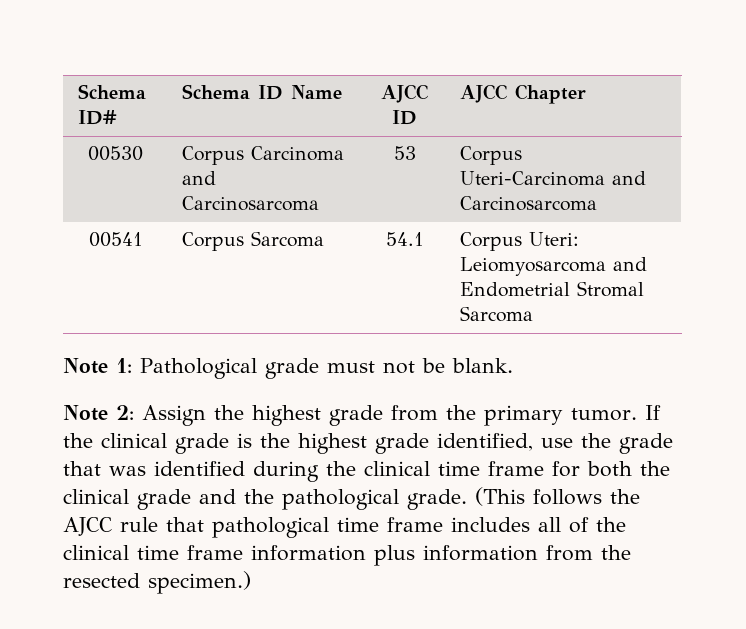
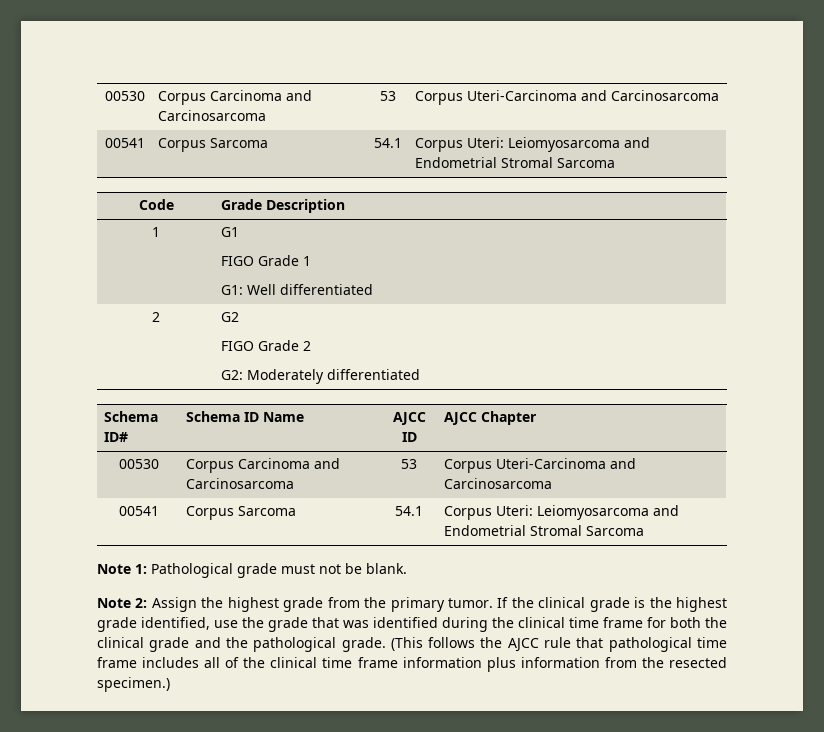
(77, 91) none -> [104,91,145,101] [157,90,312,105] [157,110,266,121] [379,91,396,101] [414,90,719,105] [104,138,145,148] [157,138,268,152] [373,138,402,148] [414,137,650,152] [414,157,615,168] [138,199,174,210] [220,199,345,213] [152,227,160,237] [220,227,239,237] [220,255,311,266] [220,284,373,295] [152,312,160,322] [220,312,239,322] [220,340,311,351] [220,369,420,384] 00530 | Corpus Carcinoma and Carcinosarcoma | 53 | Corpus Uteri-Carcinoma and Carcinosarcoma // 00541 | Corpus Sarcoma | 54.1 | Corpus Uteri: Leiomyosarcoma and Endometrial Stromal Sarcoma // Code | Grade Description // 1 | G1 // FIGO Grade 1 // G1: Well differentiated // 2 | G2 // FIGO Grade 2 // G2: Moderately differentiated //

